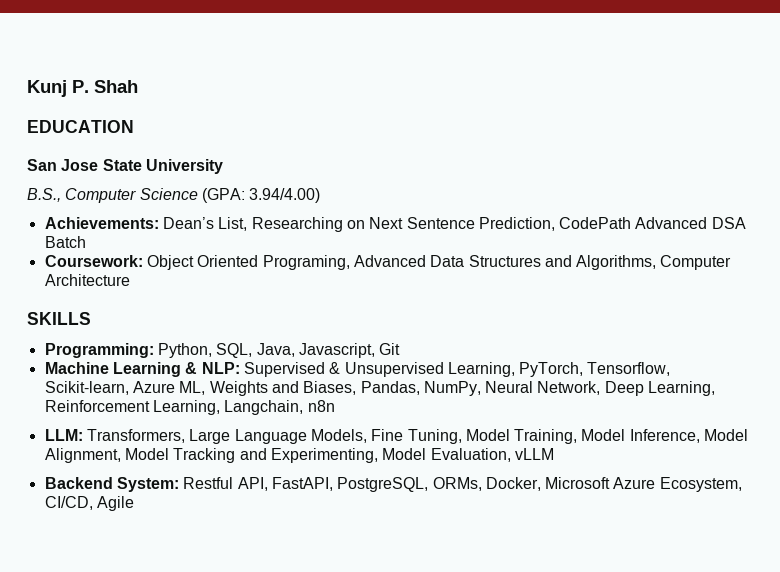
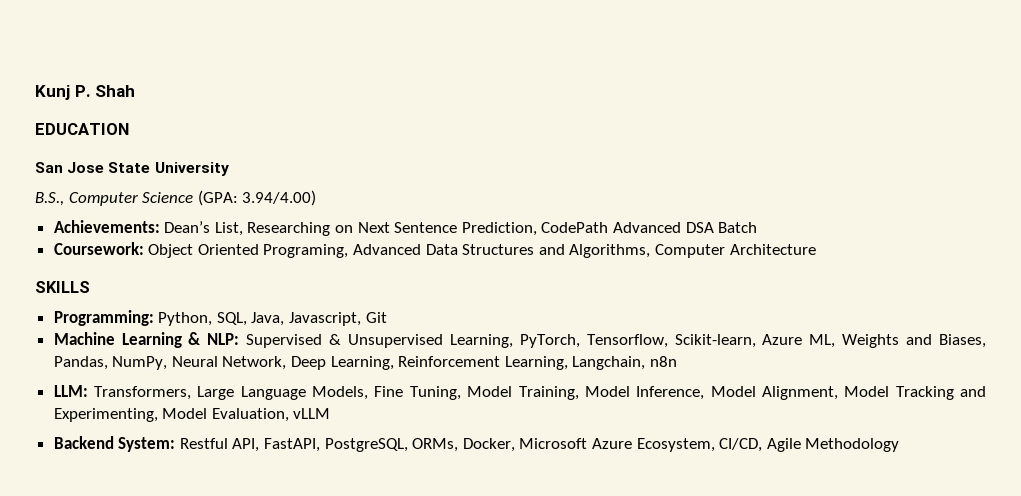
(134, 503) none -> [805,438,900,452] Methodology

